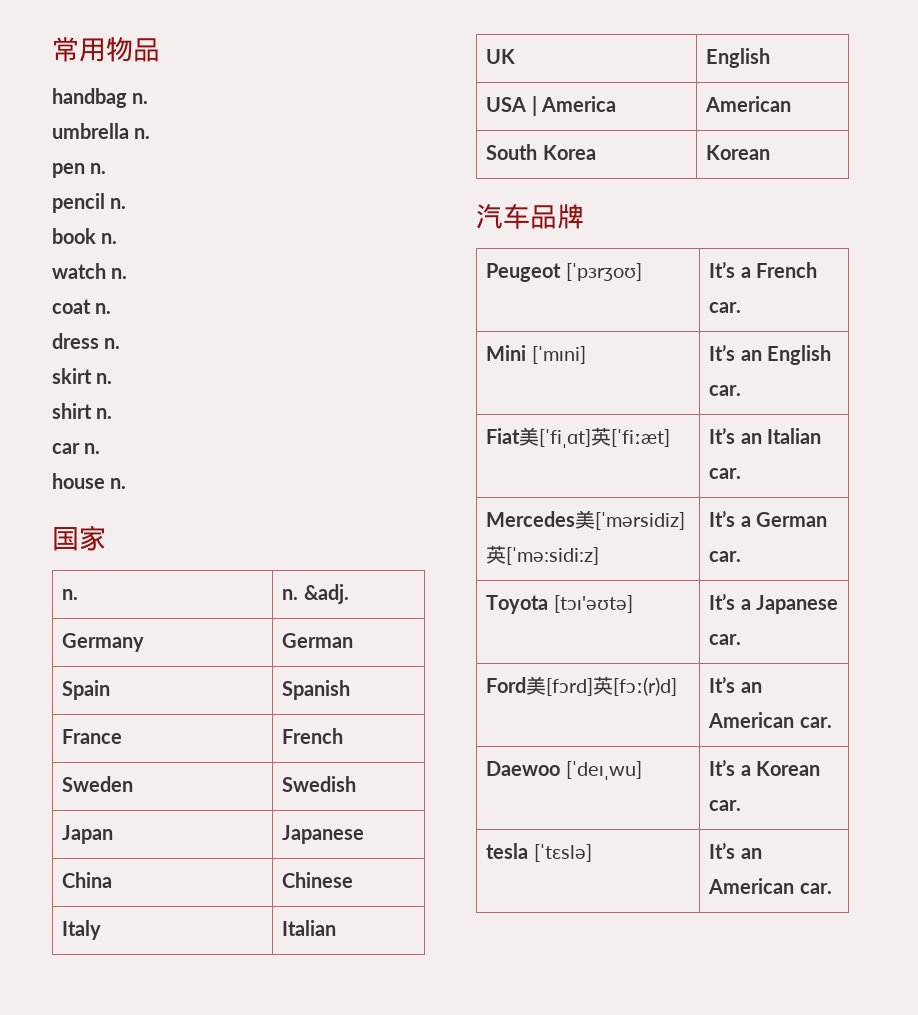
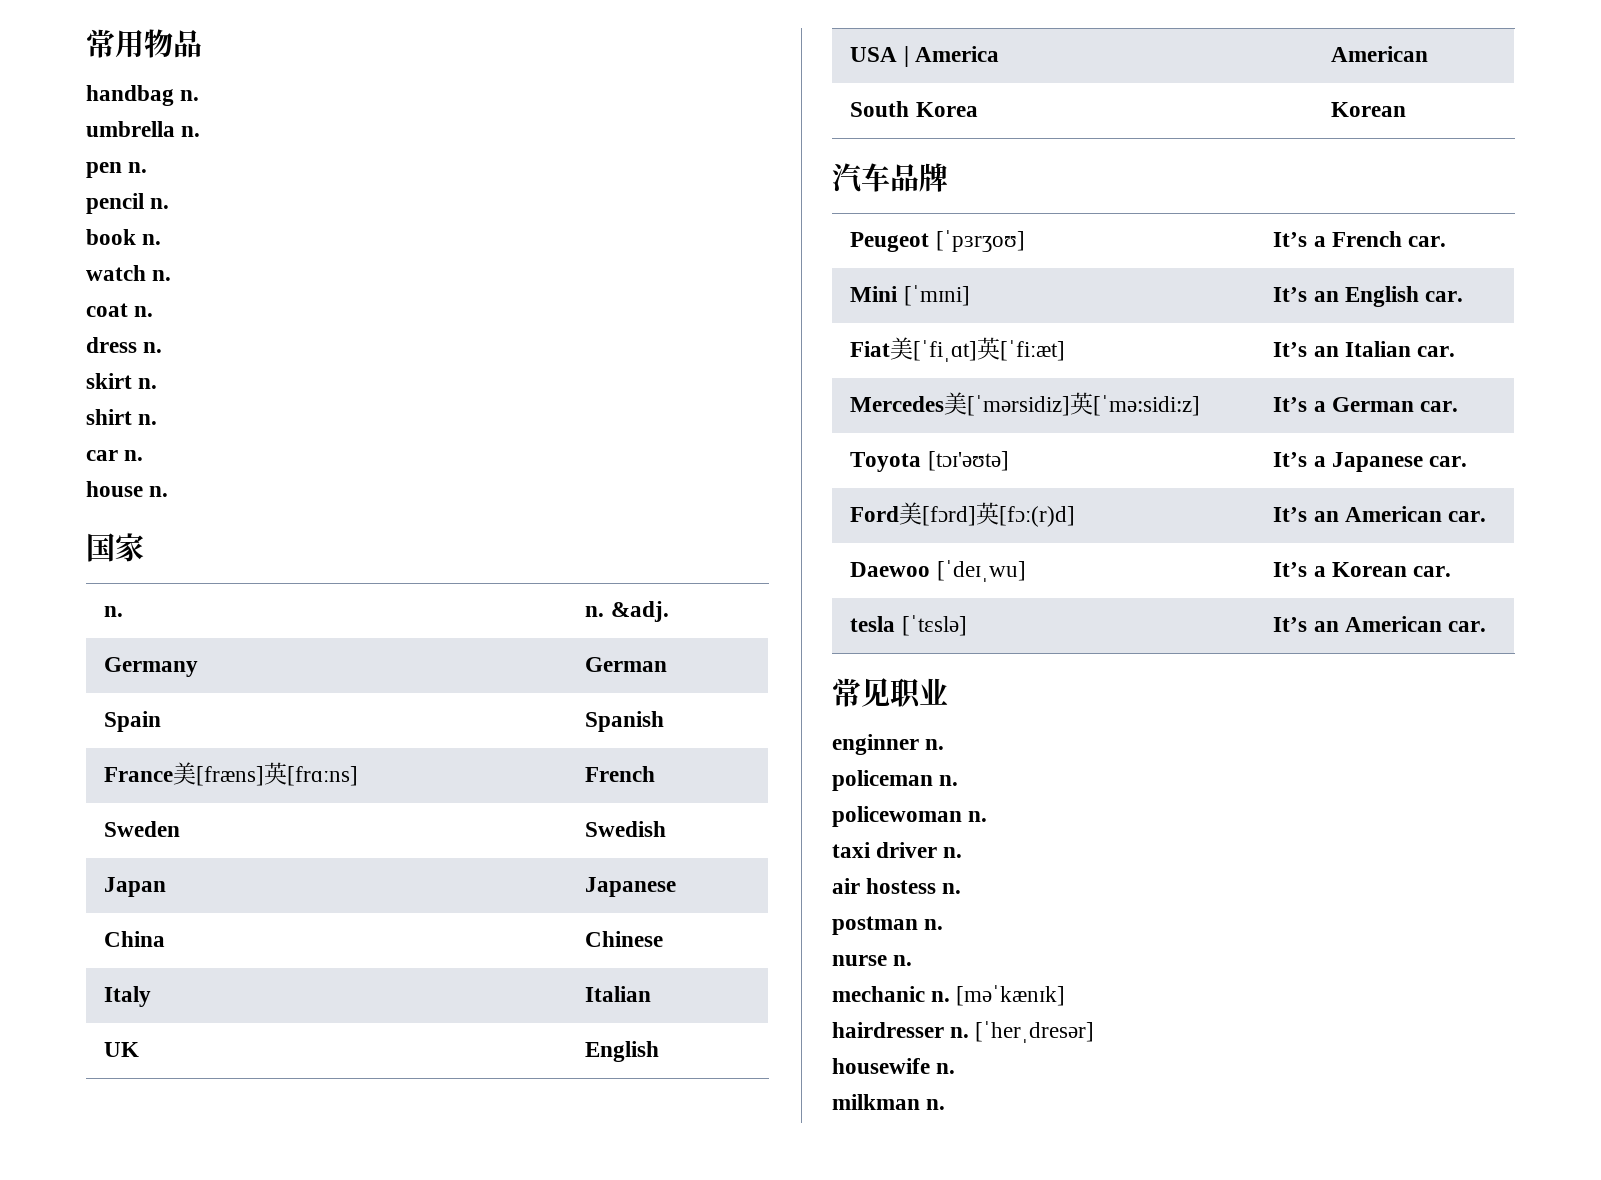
(123, 736) none -> [173,762,359,786] 美[fræns]英[frɑːns]
(832, 888) none -> [832,678,948,709] [832,734,945,755] [832,770,959,791] [832,806,988,827] [832,842,963,858] [832,878,962,894] [832,916,944,935] [832,955,913,966] [832,985,1066,1006] [832,1021,1095,1043] [832,1058,956,1074] [832,1094,946,1110] // 常见职业 // enginner n. // policeman n. // policewoman n. // taxi driver n. // air hostess n. // postman n. // nurse n. // mechanic n. [məˈkænɪk] // hairdresser n. [ˈherˌdresər] // housewife n. // milkman n.

